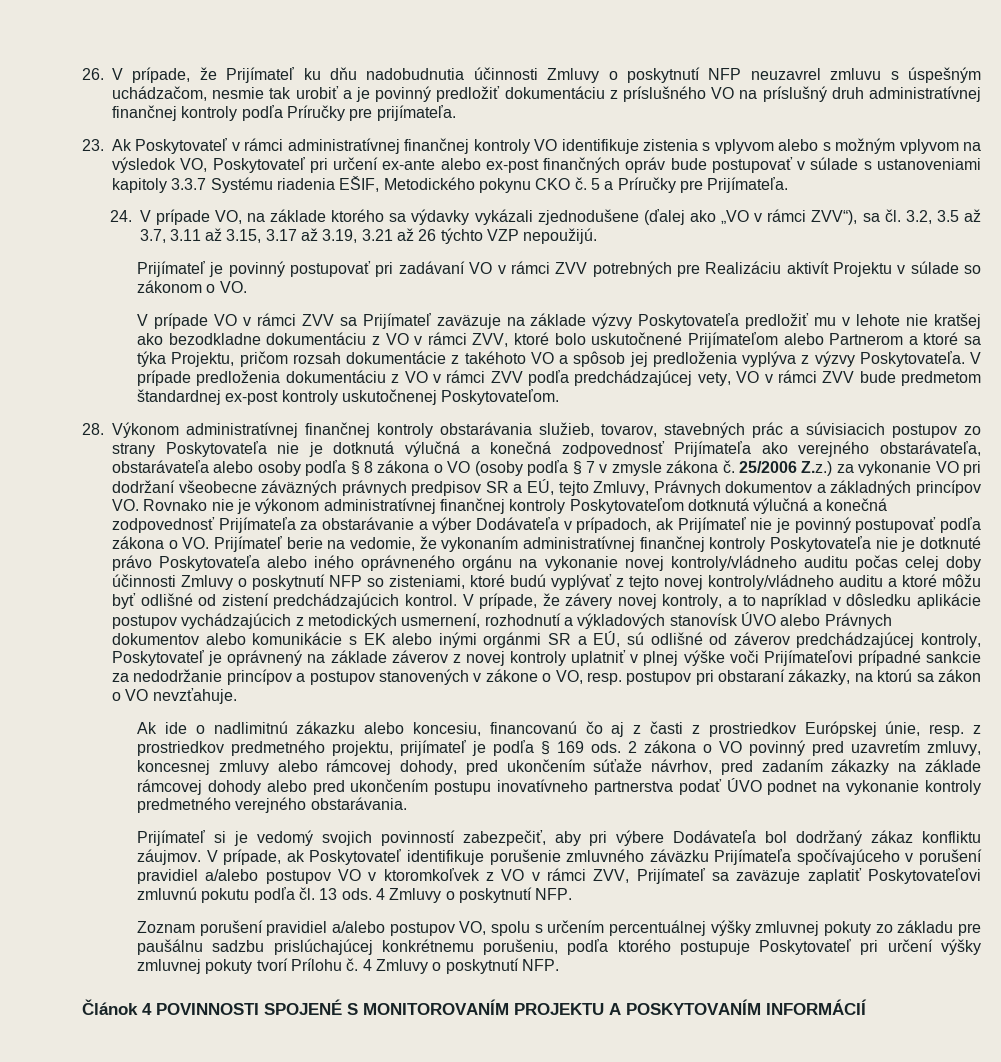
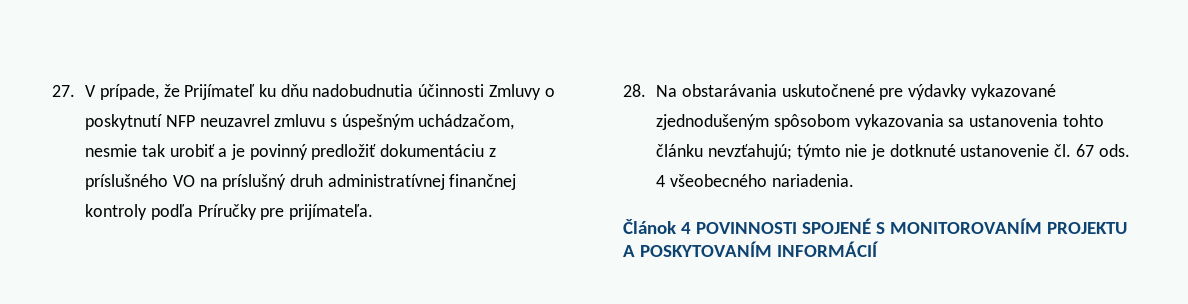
[82,68,104,80] 26. -> [52,85,75,97] 27.
[82,138,981,154] [112,157,981,173] [112,176,789,193] [109,209,981,225] [139,228,598,244] [137,261,982,277] [137,280,247,293] [137,313,981,329] [137,332,981,348] [137,351,981,367] [137,370,981,386] [137,389,560,405] [82,422,981,438] [112,441,982,457] [112,460,981,476] [112,479,981,496] [112,498,887,514] [112,517,981,533] [112,536,981,552] [112,555,982,571] [112,574,981,590] [112,593,982,609] [112,612,892,629] [112,631,981,648] [112,650,981,666] [112,669,982,685] [112,688,237,704] [137,721,982,737] [137,740,981,756] [137,759,982,775] [137,778,982,795] [137,797,407,813] [137,830,981,846] [137,849,982,865] [137,868,981,884] [137,887,573,903] [137,920,981,936] [137,939,982,955] [137,958,559,974] 23. Ak Poskytovateľ v rámci administratívnej finančnej kontroly VO identifikuje zistenia s vplyvom alebo s možným vplyvom na výsledok VO, Poskytovateľ pri určení ex-ante alebo ex-post finančných opráv bude postupovať v súlade s ustanoveniami kapitoly 3.3.7 Systému riadenia EŠIF, Metodického pokynu CKO č. 5 a Príručky pre Prijímateľa. // 24. V prípade VO, na základe ktorého sa výdavky vykázali zjednodušene (ďalej ako „VO v rámci ZVV“), sa čl. 3.2, 3.5 až 3.7, 3.11 až 3.15, 3.17 až 3.19, 3.21 až 26 týchto VZP nepoužijú. // Prijímateľ je povinný postupovať pri zadávaní VO v rámci ZVV potrebných pre Realizáciu aktivít Projektu v súlade so zákonom o VO. // V prípade VO v rámci ZVV sa Prijímateľ zaväzuje na základe výzvy Poskytovateľa predložiť mu v lehote nie kratšej ako bezodkladne dokumentáciu z VO v rámci ZVV, ktoré bolo uskutočnené Prijímateľom alebo Partnerom a ktoré sa týka Projektu, pričom rozsah dokumentácie z takéhoto VO a spôsob jej predloženia vyplýva z výzvy Poskytovateľa. V prípade predloženia dokumentáciu z VO v rámci ZVV podľa predchádzajúcej vety, VO v rámci ZVV bude predmetom štandardnej ex-post kontroly uskutočnenej Poskytovateľom. // 28. Výkonom administratívnej finančnej kontroly obstarávania služieb, tovarov, stavebných prác a súvisiacich postupov zo strany Poskytovateľa nie je dotknutá výlučná a konečná zodpovednosť Prijímateľa ako verejného obstarávateľa, obstarávateľa alebo osoby podľa § 8 zákona o VO (osoby podľa § 7 v zmysle zákona č. 25/2006 Z.z.) za vykonanie VO pri dodržaní všeobecne záväzných právnych predpisov SR a EÚ, tejto Zmluvy, Právnych dokumentov a základných princípov VO. Rovnako nie je výkonom administratívnej finančnej kontroly Poskytovateľom dotknutá výlučná a konečná zodpovednosť Prijímateľa za obstarávanie a výber Dodávateľa v prípadoch, ak Prijímateľ nie je povinný postupovať podľa zákona o VO. Prijímateľ berie na vedomie, že vykonaním administratívnej finančnej kontroly Poskytovateľa nie je dotknuté právo Poskytovateľa alebo iného oprávneného orgánu na vykonanie novej kontroly/vládneho auditu počas celej doby účinnosti Zmluvy o poskytnutí NFP so zisteniami, ktoré budú vyplývať z tejto novej kontroly/vládneho auditu a ktoré môžu byť odlišné od zistení predchádzajúcich kontrol. V prípade, že závery novej kontroly, a to napríklad v dôsledku aplikácie postupov vychádzajúcich z metodických usmernení, rozhodnutí a výkladových stanovísk ÚVO alebo Právnych dokumentov alebo komunikácie s EK alebo inými orgánmi SR a EÚ, sú odlišné od záverov predchádzajúcej kontroly, Poskytovateľ je oprávnený na základe záverov z novej kontroly uplatniť v plnej výške voči Prijímateľovi prípadné sankcie za nedodržanie princípov a postupov stanovených v zákone o VO, resp. postupov pri obstaraní zákazky, na ktorú sa zákon o VO nevzťahuje. // Ak ide o nadlimitnú zákazku alebo koncesiu, financovanú čo aj z časti z prostriedkov Európskej únie, resp. z prostriedkov predmetného projektu, prijímateľ je podľa § 169 ods. 2 zákona o VO povinný pred uzavretím zmluvy, koncesnej zmluvy alebo rámcovej dohody, pred ukončením súťaže návrhov, pred zadaním zákazky na základe rámcovej dohody alebo pred ukončením postupu inovatívneho partnerstva podať ÚVO podnet na vykonanie kontroly predmetného verejného obstarávania. // Prijímateľ si je vedomý svojich povinností zabezpečiť, aby pri výbere Dodávateľa bol dodržaný zákaz konfliktu záujmov. V prípade, ak Poskytovateľ identifikuje porušenie zmluvného záväzku Prijímateľa spočívajúceho v porušení pravidiel a/alebo postupov VO v ktoromkoľvek z VO v rámci ZVV, Prijímateľ sa zaväzuje zaplatiť Poskytovateľovi zmluvnú pokutu podľa čl. 13 ods. 4 Zmluvy o poskytnutí NFP. // Zoznam porušení pravidiel a/alebo postupov VO, spolu s určením percentuálnej výšky zmluvnej pokuty zo základu pre paušálnu sadzbu prislúchajúcej konkrétnemu porušeniu, podľa ktorého postupuje Poskytovateľ pri určení výšky zmluvnej pokuty tvorí Prílohu č. 4 Zmluvy o poskytnutí NFP. -> [623,84,1056,100] [656,114,1104,130] [656,144,1130,160] [656,174,854,187] 28. Na obstarávania uskutočnené pre výdavky vykazované zjednodušeným spôsobom vykazovania sa ustanovenia tohto článku nevzťahujú; týmto nie je dotknuté ustanovenie čl. 67 ods. 4 všeobecného nariadenia.

